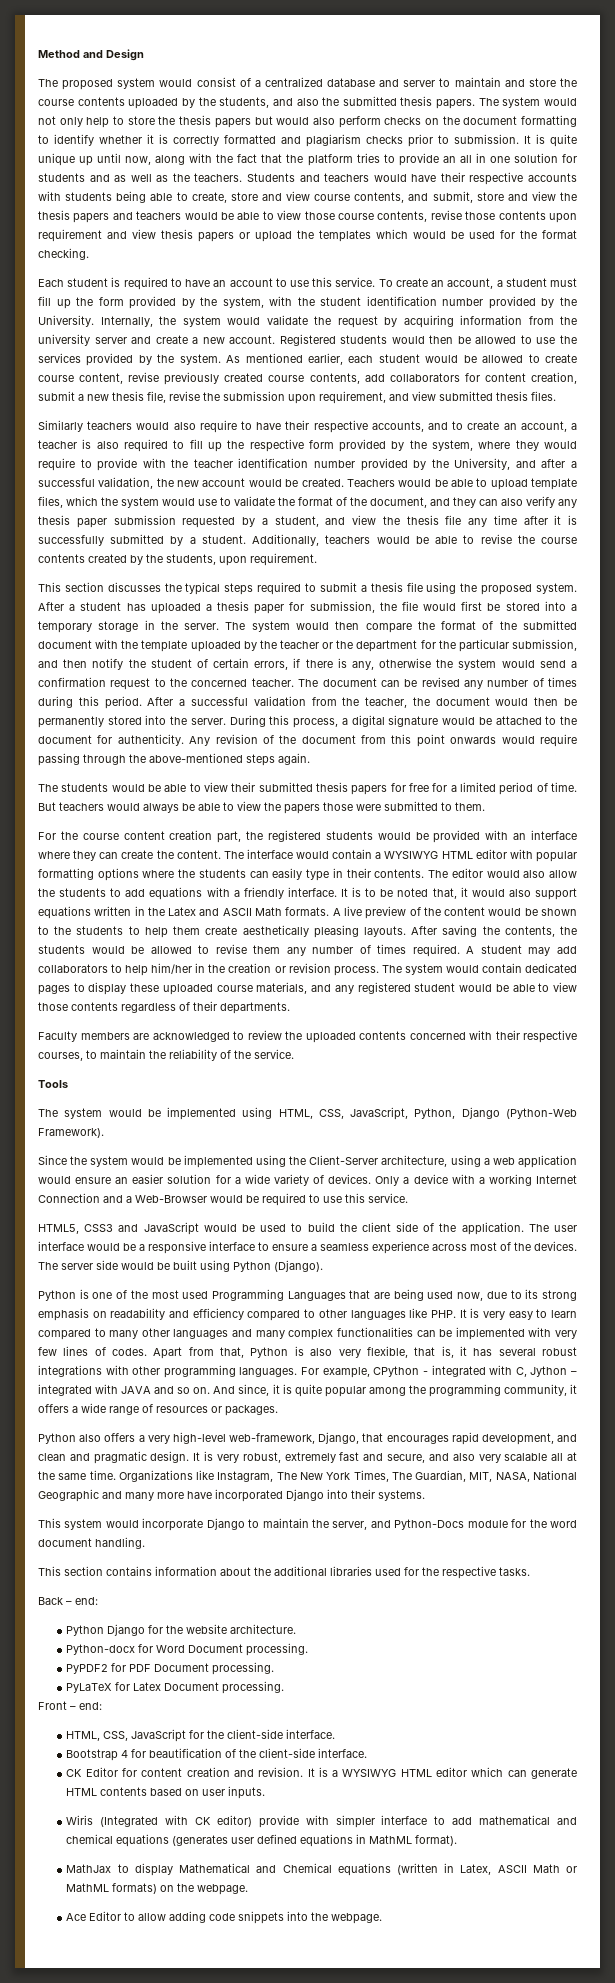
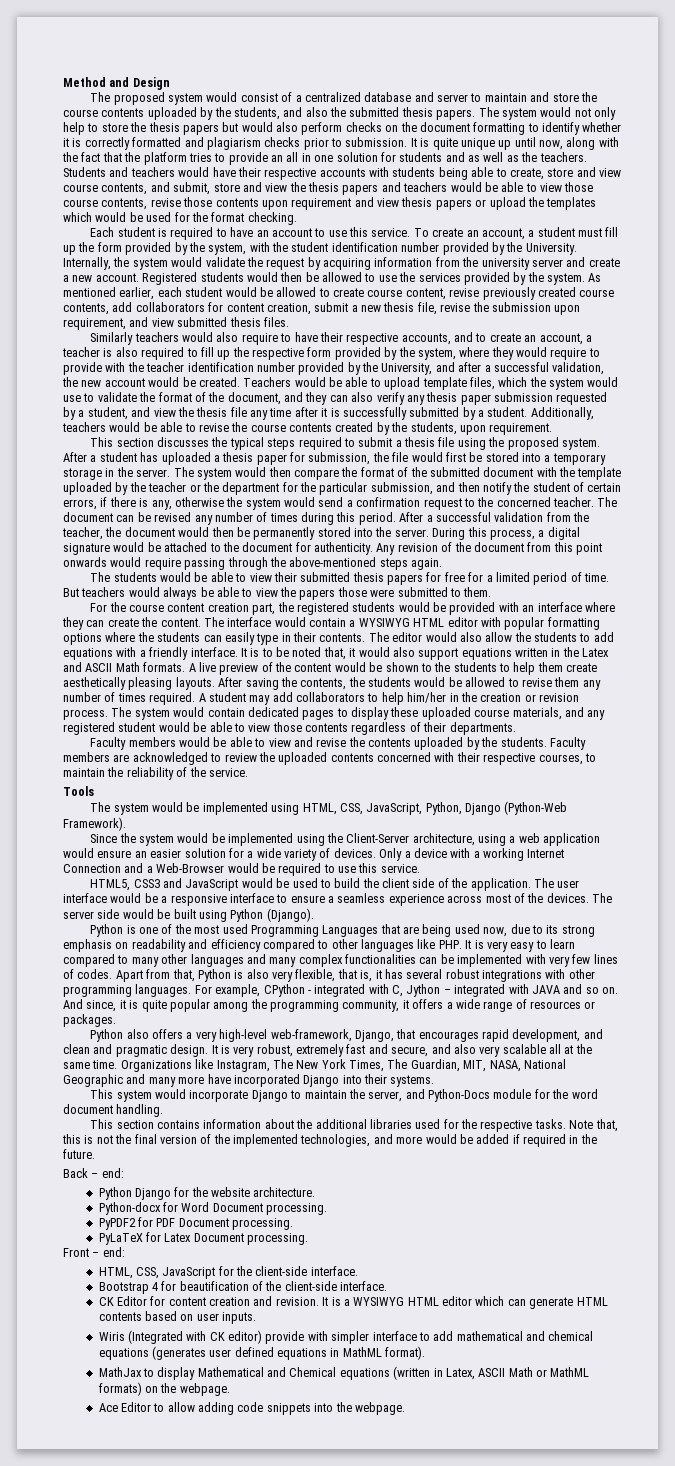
(130, 1036) none -> [179,737,586,750] [63,752,110,762] would be able to view and revise the contents uploaded by the students. Faculty members
(530, 1571) none -> [569,1119,618,1132] [62,1134,597,1147] [63,1149,95,1159] Note that, this is not the final version of the implemented technologies, and more would be added if required in the future.

